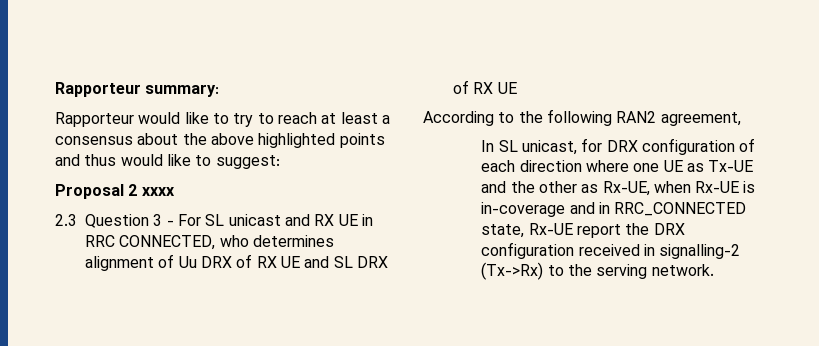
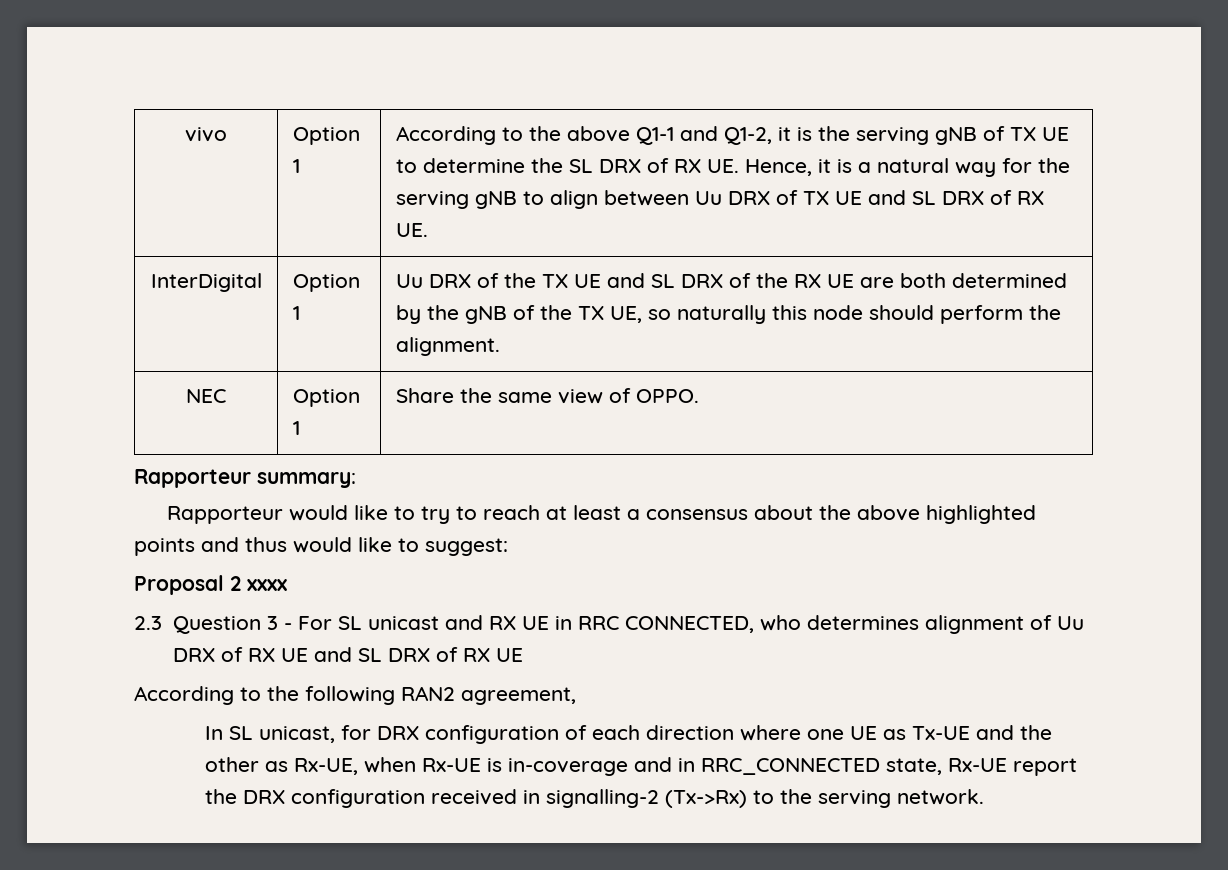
(55, 89) none -> [185,127,227,142] [292,127,360,145] [292,159,300,173] [395,126,1069,145] [395,158,1070,177] [395,190,1044,209] [395,223,428,237] [150,273,262,292] [292,274,360,292] [292,306,300,320] [395,273,1067,288] [395,305,1061,324] [395,337,500,356] [186,389,226,403] [292,389,360,407] [292,421,300,435] [395,388,699,404] vivo | Option 1 | According to the above Q1-1 and Q1-2, it is the serving gNB of TX UE to determine the SL DRX of RX UE. Hence, it is a natural way for the serving gNB to align between Uu DRX of TX UE and SL DRX of RX UE. // InterDigital | Option 1 | Uu DRX of the TX UE and SL DRX of the RX UE are both determined by the gNB of the TX UE, so naturally this node should perform the alignment. // NEC | Option 1 | Share the same view of OPPO. //

